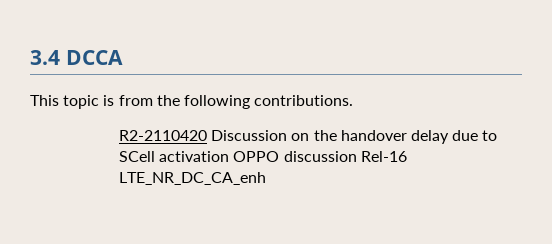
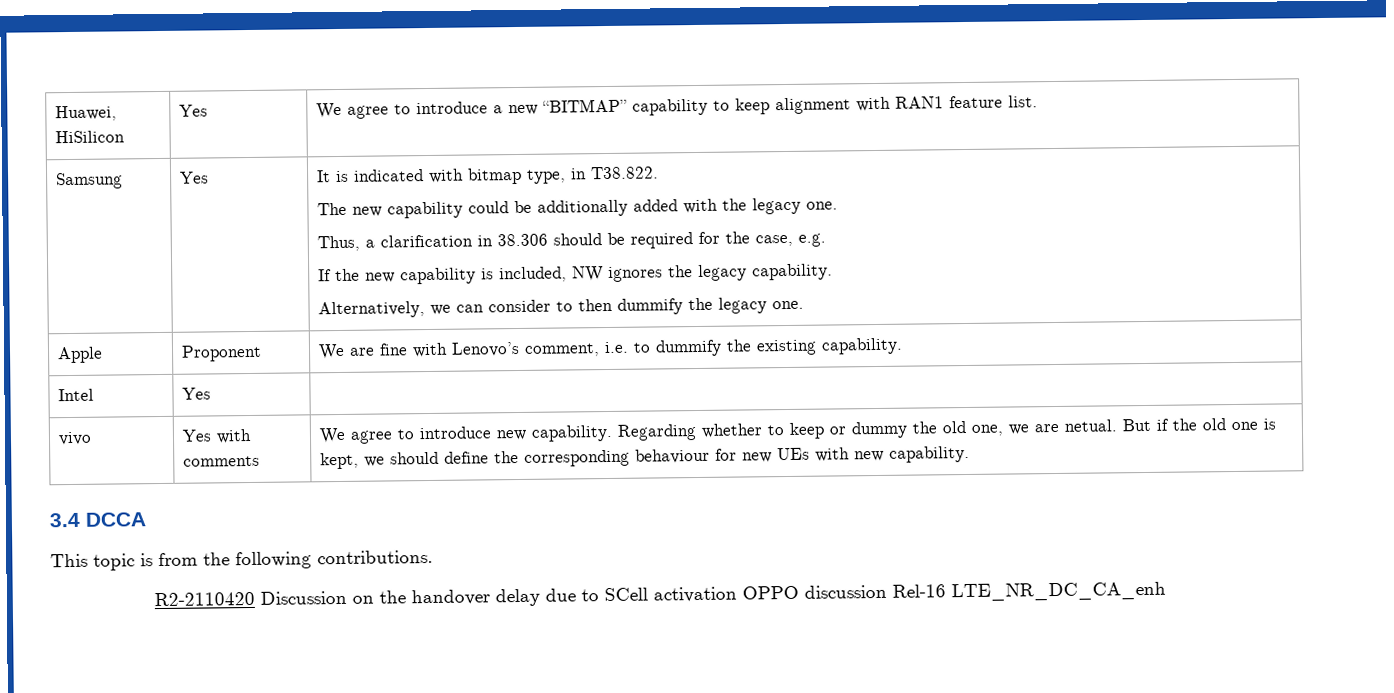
(30, 57) none -> [54,105,117,122] [54,130,125,144] [178,104,208,117] [315,95,1038,119] [55,172,123,190] [179,171,209,184] [316,166,659,185] [316,197,838,219] [316,231,826,252] [317,263,833,285] [317,297,804,319] [56,346,103,364] [180,344,262,362] [317,337,903,360] [57,388,94,402] [181,387,211,400] [57,431,92,446] [181,428,252,444] [182,455,260,467] [318,418,1276,444] [319,445,970,470] Huawei, HiSilicon | Yes | We agree to introduce a new “BITMAP” capability to keep alignment with RAN1 feature list. // Samsung | Yes | It is indicated with bitmap type, in T38.822. // The new capability could be additionally added with the legacy one. // Thus, a clarification in 38.306 should be required for the case, e.g. // If the new capability is included, NW ignores the legacy capability. // Alternatively, we can consider to then dummify the legacy one. // Apple | Proponent | We are fine with Lenovo’s comment, i.e. to dummify the existing capability. // Intel | Yes | // vivo | Yes with comments | We agree to introduce new capability. Regarding whether to keep or dummy the old one, we are netual. But if the old one is kept, we should define the corresponding behaviour for new UEs with new capability. //

